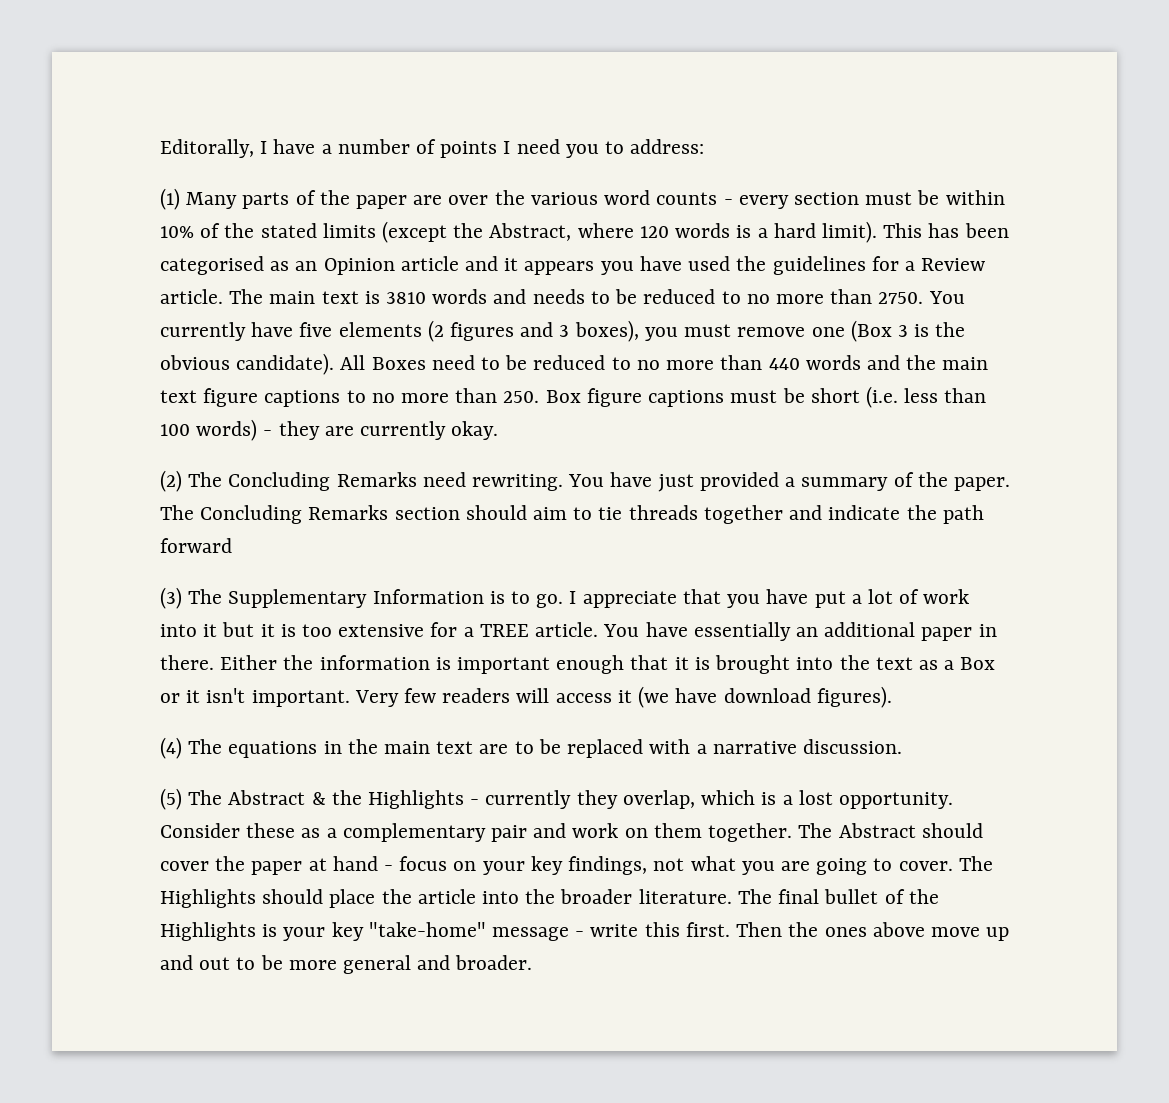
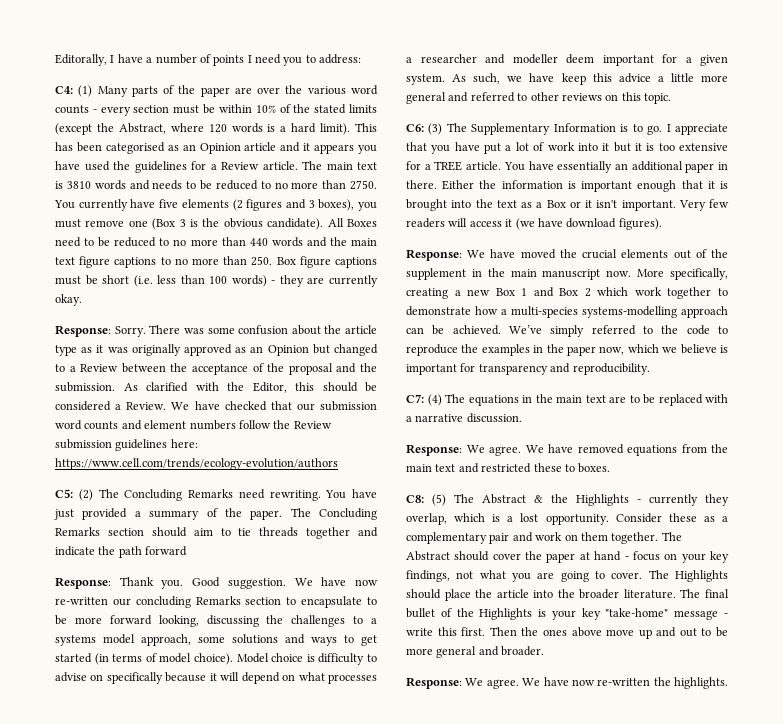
(705, 146) none -> [55,86,73,94] C4:
(499, 430) none -> [55,325,377,337] [55,344,378,356] [55,363,377,375] [55,382,377,393] [55,401,377,411] [55,420,332,430] [55,439,198,451] [55,458,338,470] [55,489,73,498] Response: Sorry. There was some confusion about the article type as it was originally approved as an Opinion but changed to a Review between the acceptance of the proposal and the submission. As clarified with the Editor, this should be considered a Review. We have checked that our submission word counts and element numbers follow the Review submission guidelines here: https://www.cell.com/trends/ecology-evolution/authors // C5:
(232, 545) none -> [55,577,379,589] [55,596,377,608] [55,615,377,627] [55,634,377,646] [55,653,377,665] [55,672,378,684] [406,54,728,66] [406,73,728,85] [406,92,671,104] [406,124,424,132] Response: Thank you. Good suggestion. We have now re-written our concluding Remarks section to encapsulate to be more forward looking, discussing the challenges to a systems model approach, some solutions and ways to get started (in terms of model choice). Model choice is difficulty to advise on specifically because it will depend on what processes a researcher and modeller deem important for a given system. As such, we have keep this advice a little more general and referred to other reviews on this topic. // C6:
(892, 697) none -> [406,249,728,261] [406,268,728,280] [406,287,728,299] [406,306,728,318] [406,325,728,337] [406,344,728,356] [406,363,650,375] [406,394,424,403] Response: We have moved the crucial elements out of the supplement in the main manuscript now. More specifically, creating a new Box 1 and Box 2 which work together to demonstrate how a multi-species systems-modelling approach can be achieved. We’ve simply referred to the code to reproduce the examples in the paper now, which we believe is important for transparency and reproducibility. // C7:
(902, 746) none -> [406,444,728,456] [406,463,611,473] [406,495,424,503] Response: We agree. We have removed equations from the main text and restricted these to boxes. // C8:
(533, 962) none -> [406,677,728,689] // Response: We agree. We have now re-written the highlights.

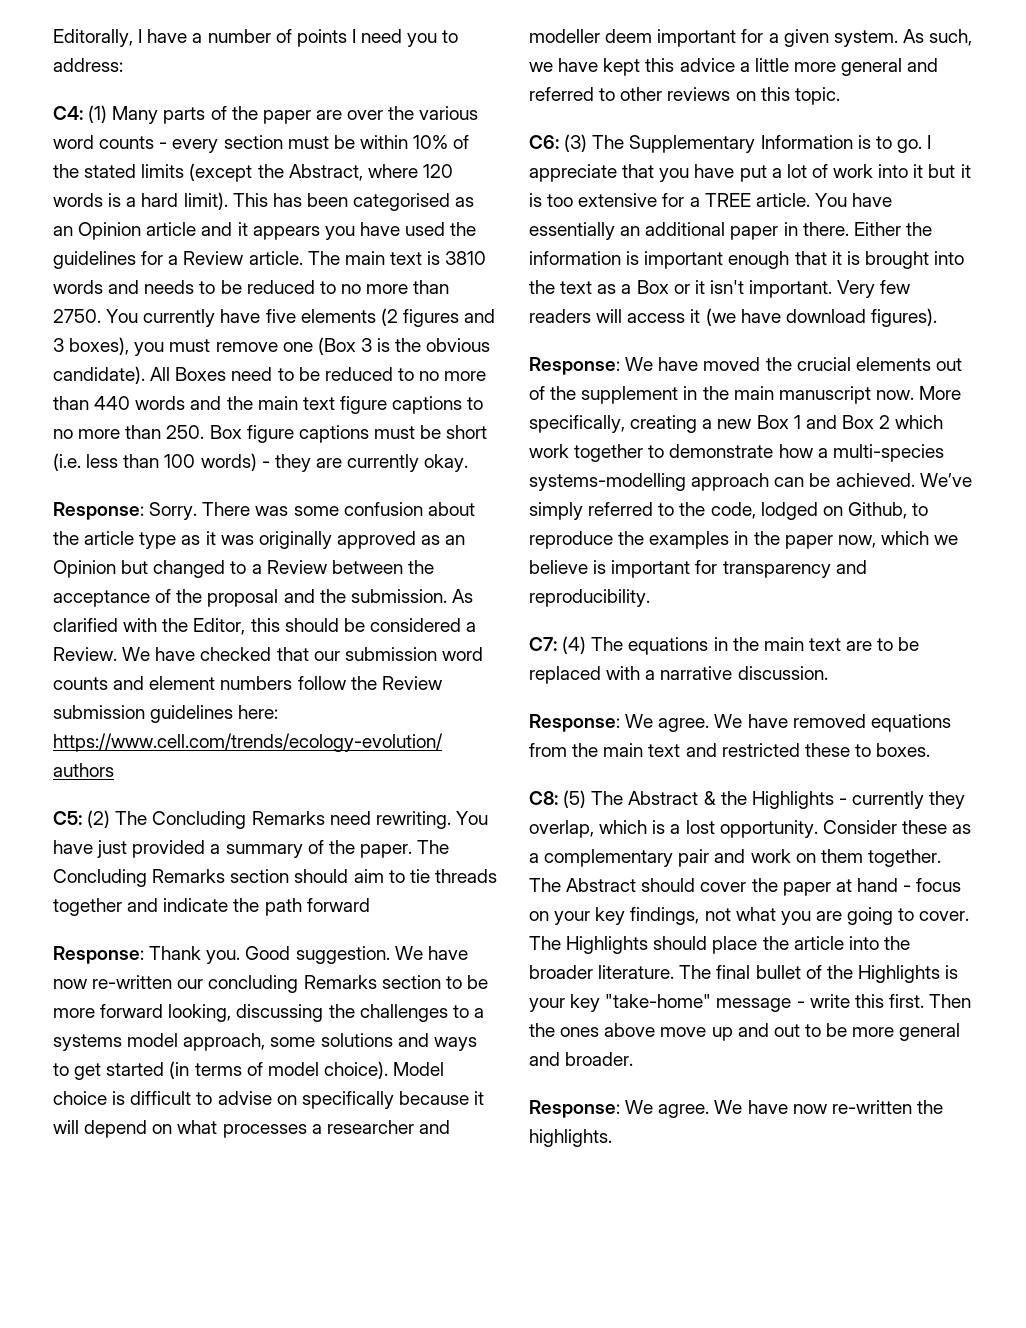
[301,596,377,608] encapsulate to -> (462, 982) none
[318,653,365,665] difficulty -> [130,1091,192,1105] difficult
[561,73,586,85] keep -> [603,58,641,76] kept
[686,325,710,335] code -> [710,502,907,520] code, lodged on Github,

